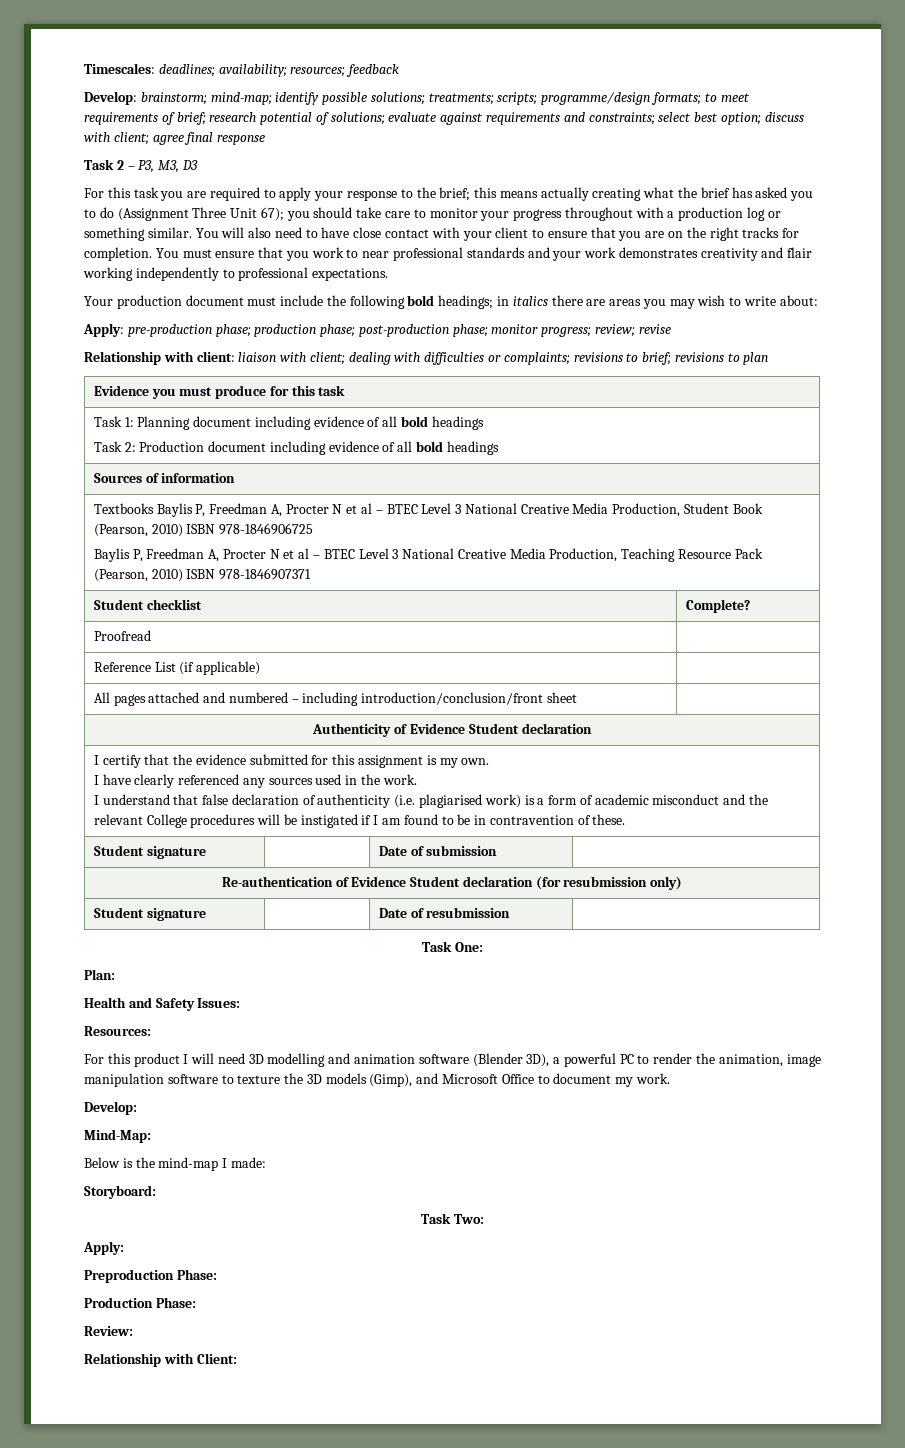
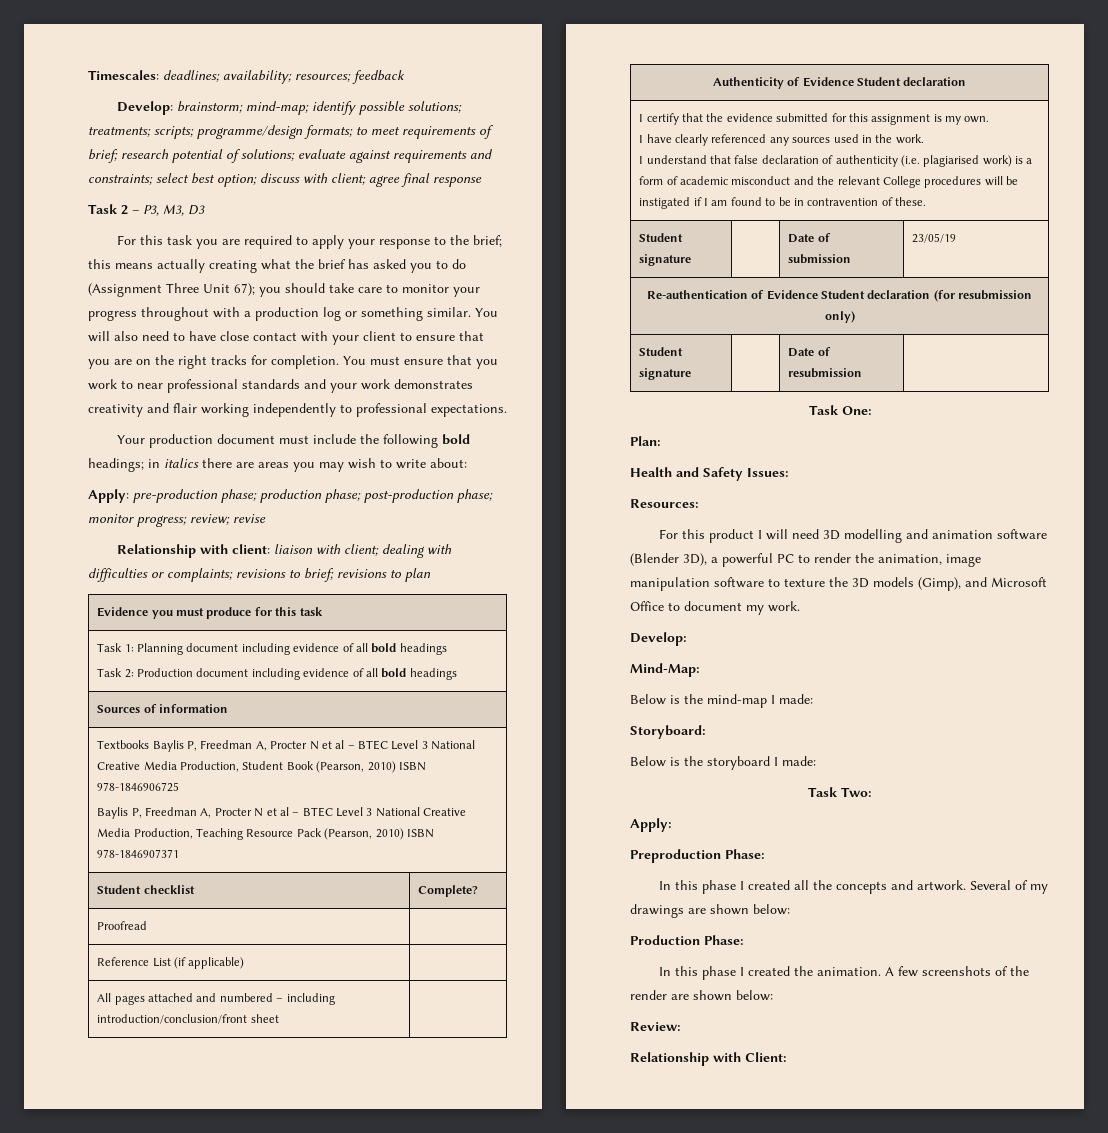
(498, 850) none -> [912,233,957,243] 23/05/19
(156, 1192) none -> [630,756,816,770] // Below is the storyboard I made:
[84,1297,196,1308] Production Phase: -> [659,880,1049,894] [630,904,790,918] [630,935,744,945] [659,966,1030,980] [630,990,773,1001] In this phase I created all the concepts and artwork. Several of my drawings are shown below: // Production Phase: // In this phase I created the animation. A few screenshots of the render are shown below:

